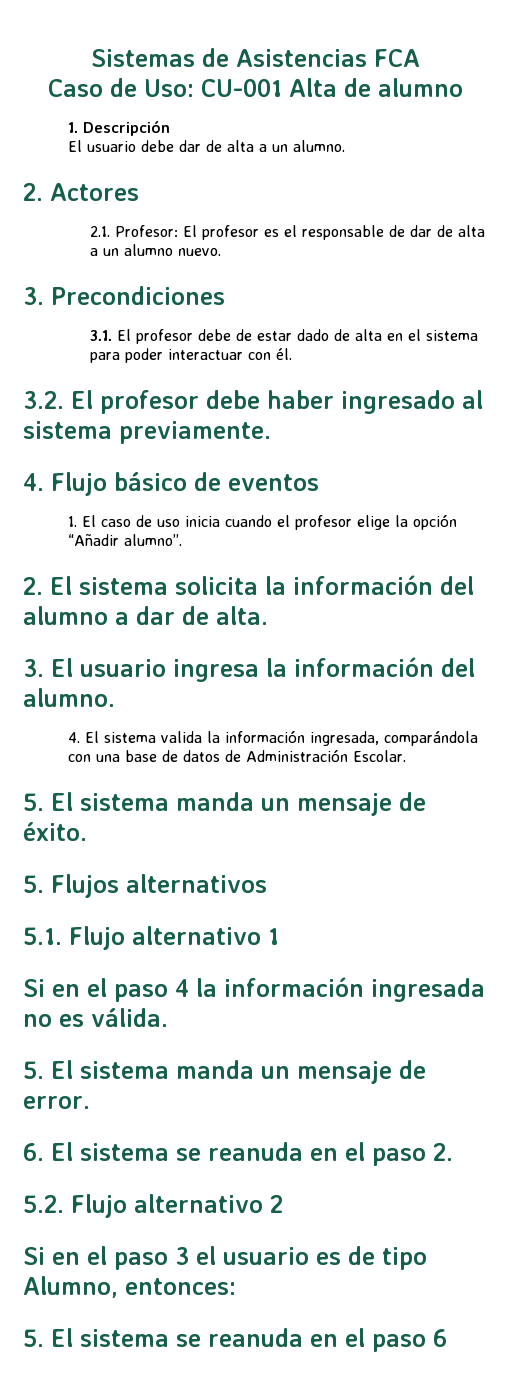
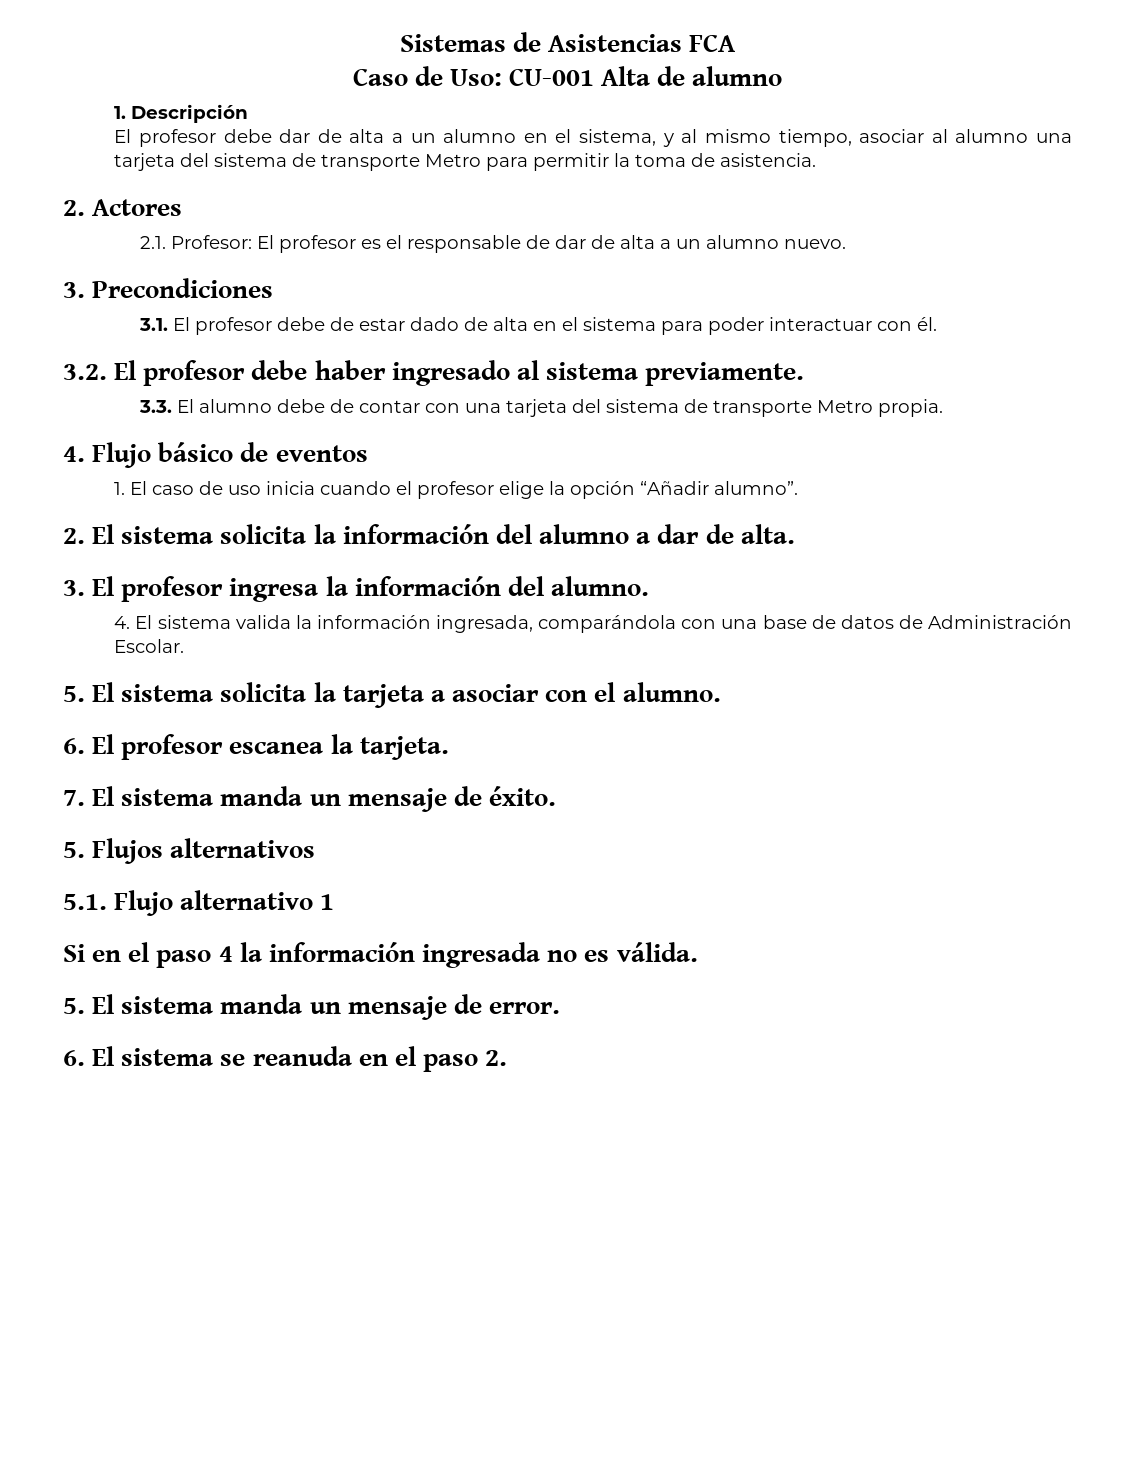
[86,141,136,152] usuario -> [138,129,216,147] profesor
[292,140,345,152] alumno. -> [443,129,1073,147] [114,153,817,171] alumno en el sistema, y al mismo tiempo, asociar al alumno una tarjeta del sistema de transporte Metro para permitir la toma de asistencia.
(271, 432) none -> [138,399,943,417] // 3.3. El alumno debe de contar con una tarjeta del sistema de transporte Metro propia.
[80,659,166,677] usuario -> [121,576,224,602] profesor
(169, 802) none -> [220,682,721,708] [63,734,449,760] [63,786,214,806] solicita la tarjeta a asociar con el alumno. // 6. El profesor escanea la tarjeta. // 7. El sistema
[23,1194,283,1218] [23,1246,427,1270] [23,1276,236,1298] [23,1328,447,1352] // 5.2. Flujo alternativo 2 // Si en el paso 3 el usuario es de tipo Alumno, entonces: // 5. El sistema se reanuda en el paso 6 -> (508, 1058) none

